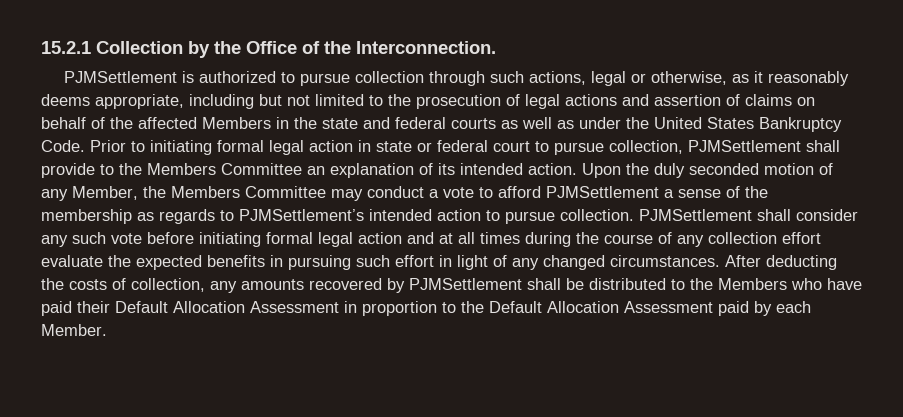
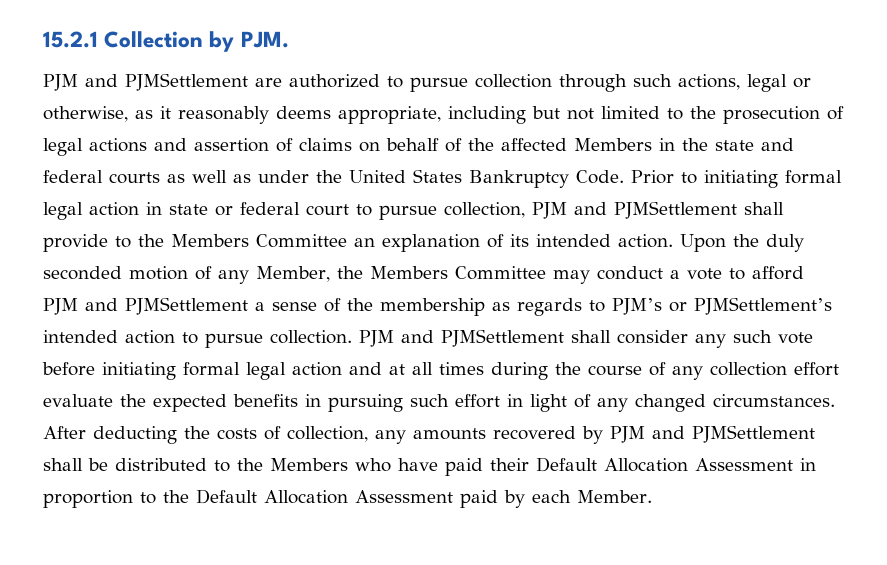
[214,41,496,54] [63,71,194,83] the Office of the Interconnection. // PJMSettlement is -> [240,31,289,48] [43,73,282,91] PJM. // PJM and PJMSettlement are
(683, 147) none -> [532,202,607,219] PJM and
(541, 192) none -> [43,298,118,315] PJM and
(234, 215) none -> [612,298,687,315] PJM’s or
(634, 215) none -> [359,330,434,347] PJM and
(405, 285) none -> [610,426,685,443] PJM and

